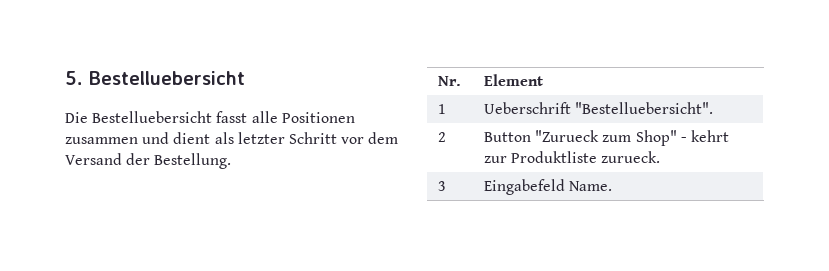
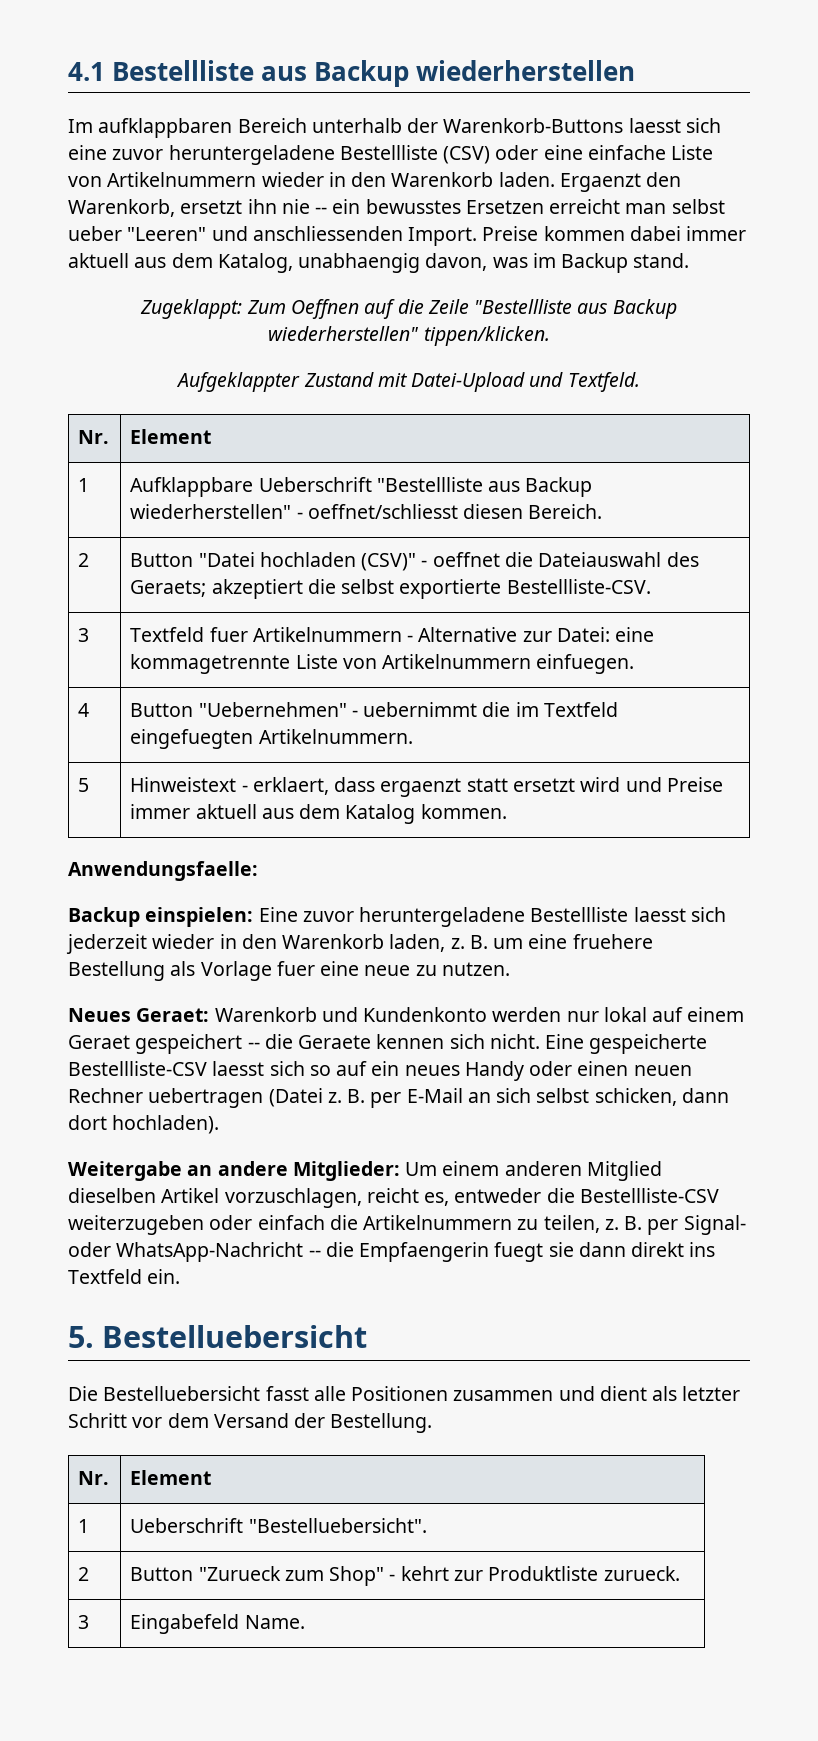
(65, 78) none -> [68,60,636,87] [68,118,721,138] [68,145,714,165] [68,172,682,192] [68,199,725,217] [68,226,747,246] [68,253,690,273] [140,299,677,319] [268,326,550,346] [176,372,640,392] [78,430,110,444] [130,429,212,444] [78,478,90,492] [130,477,593,497] [130,504,603,519] [78,553,90,567] [130,552,699,571] [130,579,651,599] [78,628,90,642] [130,627,655,642] [130,654,635,674] [78,703,90,717] [130,702,618,717] [130,729,413,749] [78,778,90,792] [130,777,723,797] [130,804,507,824] [68,861,258,881] [68,907,726,927] [66,934,653,954] [68,961,510,981] [68,1007,745,1022] [68,1034,708,1054] [68,1061,692,1081] [68,1088,729,1108] [68,1115,220,1134] [68,1161,662,1181] [68,1188,719,1208] [68,1215,746,1235] [68,1242,716,1262] [68,1269,181,1284] 4.1 Bestellliste aus Backup wiederherstellen // Im aufklappbaren Bereich unterhalb der Warenkorb-Buttons laesst sich eine zuvor heruntergeladene Bestellliste (CSV) oder eine einfache Liste von Artikelnummern wieder in den Warenkorb laden. Ergaenzt den Warenkorb, ersetzt ihn nie -- ein bewusstes Ersetzen erreicht man selbst ueber "Leeren" und anschliessenden Import. Preise kommen dabei immer aktuell aus dem Katalog, unabhaengig davon, was im Backup stand. // Zugeklappt: Zum Oeffnen auf die Zeile "Bestellliste aus Backup wiederherstellen" tippen/klicken. // Aufgeklappter Zustand mit Datei-Upload und Textfeld. // Nr. | Element // 1 | Aufklappbare Ueberschrift "Bestellliste aus Backup wiederherstellen" - oeffnet/schliesst diesen Bereich. // 2 | Button "Datei hochladen (CSV)" - oeffnet die Dateiauswahl des Geraets; akzeptiert die selbst exportierte Bestellliste-CSV. // 3 | Textfeld fuer Artikelnummern - Alternative zur Datei: eine kommagetrennte Liste von Artikelnummern einfuegen. // 4 | Button "Uebernehmen" - uebernimmt die im Textfeld eingefuegten Artikelnummern. // 5 | Hinweistext - erklaert, dass ergaenzt statt ersetzt wird und Preise immer aktuell aus dem Katalog kommen. // Anwendungsfaelle: // Backup einspielen: Eine zuvor heruntergeladene Bestellliste laesst sich jederzeit wieder in den Warenkorb laden, z. B. um eine fruehere Bestellung als Vorlage fuer eine neue zu nutzen. // Neues Geraet: Warenkorb und Kundenkonto werden nur lokal auf einem Geraet gespeichert -- die Geraete kennen sich nicht. Eine gespeicherte Bestellliste-CSV laesst sich so auf ein neues Handy oder einen neuen Rechner uebertragen (Datei z. B. per E-Mail an sich selbst schicken, dann dort hochladen). // Weitergabe an andere Mitglieder: Um einem anderen Mitglied dieselben Artikel vorzuschlagen, reicht es, entweder die Bestellliste-CSV weiterzugeben oder einfach die Artikelnummern zu teilen, z. B. per Signal- oder WhatsApp-Nachricht -- die Empfaengerin fuegt sie dann direkt ins Textfeld ein. //

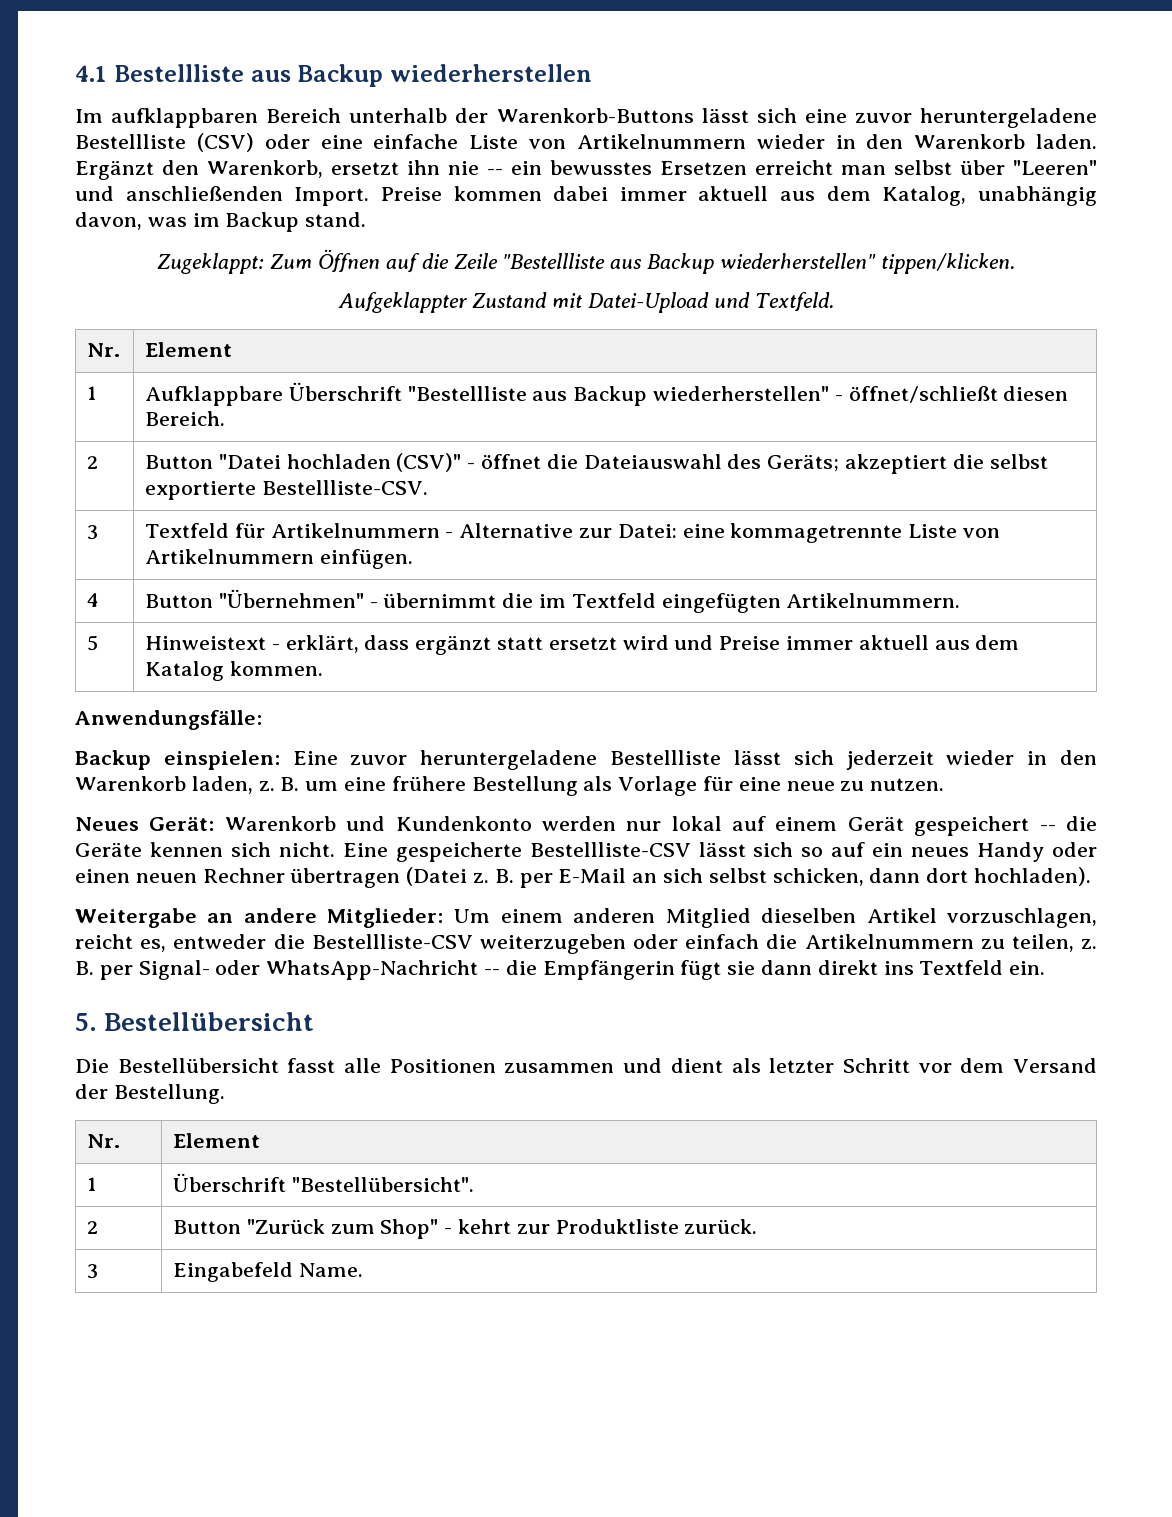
[628,118,681,133] laesst -> [701,108,749,123] lässt
[559,173,641,192] Ergaenzt -> [75,160,154,180] Ergänzt
[68,226,122,241] ueber -> [959,160,1005,175] über
[252,226,403,241] anschliessenden -> [125,186,283,201] anschließenden
[298,253,421,273] unabhaengig -> [977,186,1097,206] unabhängig
[290,299,359,319] Oeffnen -> [318,249,381,273] Öffnen
[258,477,372,492] Ueberschrift -> [288,382,402,401] Überschrift
[307,504,458,519] oeffnet/schliesst -> [848,386,998,403] öffnet/schließt
[432,552,500,567] oeffnet -> [481,454,542,469] öffnet
[130,580,207,597] Geraets; -> [767,454,840,472] Geräts;
[209,627,248,642] fuer -> [234,523,265,538] für
[536,654,635,674] einfuegen. -> [319,549,413,569] einfügen.
[198,702,478,717] "Uebernehmen" - uebernimmt -> [218,589,497,608] "Übernehmen" - übernimmt
[130,729,254,749] eingefuegten -> [661,593,781,613] eingefügten
[252,777,462,797] erklaert, dass ergaenzt -> [285,635,492,655] erklärt, dass ergänzt
[68,861,258,881] Anwendungsfaelle: -> [75,710,262,730] Anwendungsfälle:
[633,907,686,922] laesst -> [733,750,781,765] lässt
[572,934,653,949] fruehere -> [391,776,466,791] frühere
[276,961,315,976] fuer -> [703,776,734,791] für
[136,1008,210,1022] Geraet: -> [149,817,215,831] Gerät:
[68,1035,130,1049] Geraet -> [847,816,904,831] Gerät
[298,1035,372,1049] Geraete -> [75,842,142,857] Geräte
[212,1061,265,1076] laesst -> [698,842,746,857] lässt
[148,1088,264,1108] uebertragen -> [290,868,401,888] übertragen
[359,1242,544,1262] Empfaengerin fuegt -> [542,960,722,980] Empfängerin fügt
[102,1325,368,1348] Bestelluebersicht -> [104,1012,315,1031] Bestellübersicht
[103,1386,261,1401] Bestelluebersicht -> [117,1058,279,1073] Bestellübersicht
[130,1518,427,1533] [78,1567,90,1581] [130,1566,281,1581] Ueberschrift "Bestelluebersicht". // 2 | Button "Zurueck -> [173,1173,474,1192] [87,1221,99,1234] [173,1219,325,1234] Überschrift "Bestellübersicht". // 2 | Button "Zurück
[603,1566,680,1581] zurueck. -> [684,1219,758,1234] zurück.

